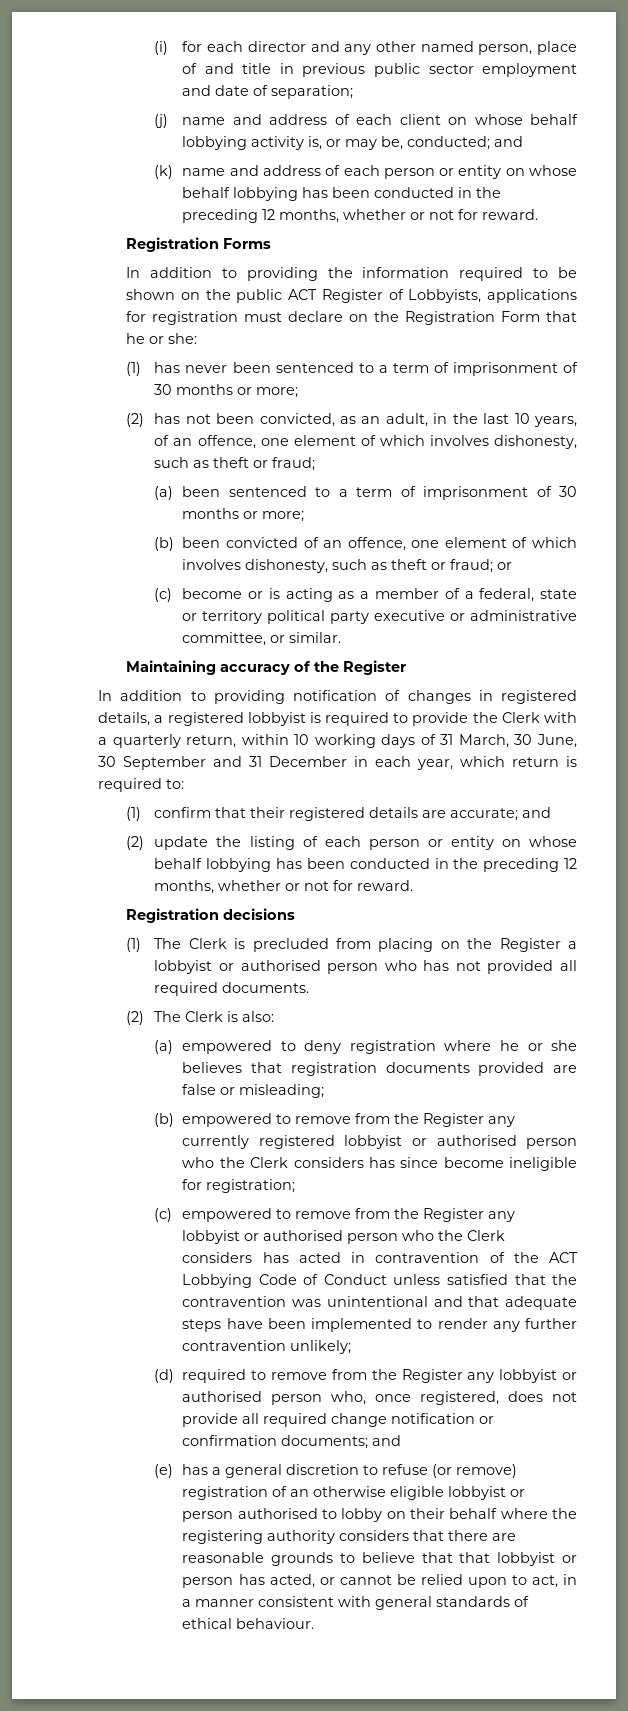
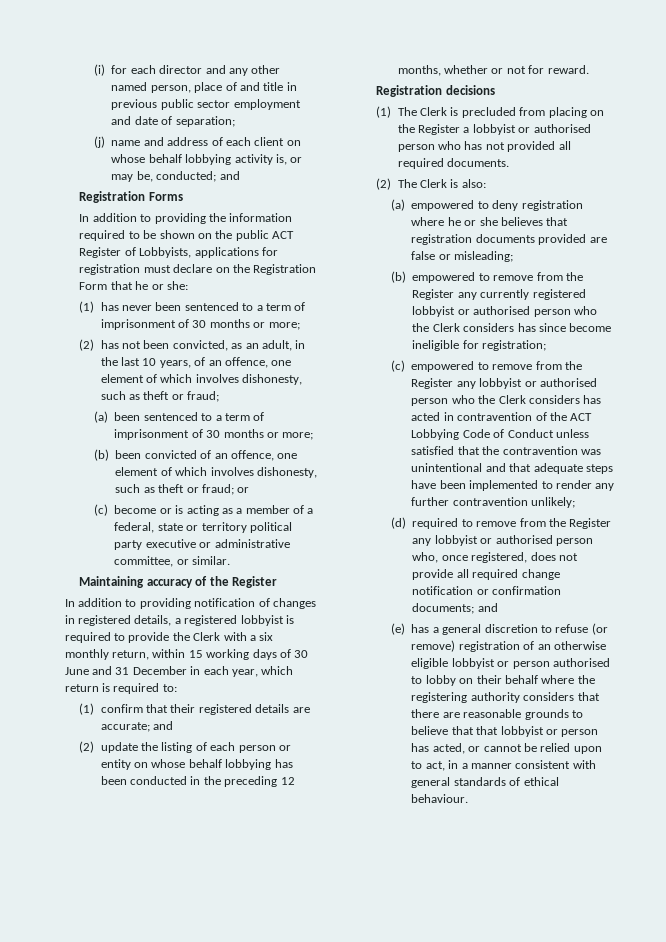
[154,165,577,179] [182,187,502,201] [182,209,539,223] // (k) name and address of each person or entity on whose behalf lobbying has been conducted in the preceding 12 months, whether or not for reward. -> (240, 175) none
[112,734,181,748] quarterly -> [259,632,274,641] [64,649,109,660] six monthly
[294,734,310,745] 10 -> [188,650,203,658] 15
[440,734,577,748] [98,756,207,770] 31 March, 30 June, 30 September -> [294,650,309,658] [64,667,89,675] 30 June

